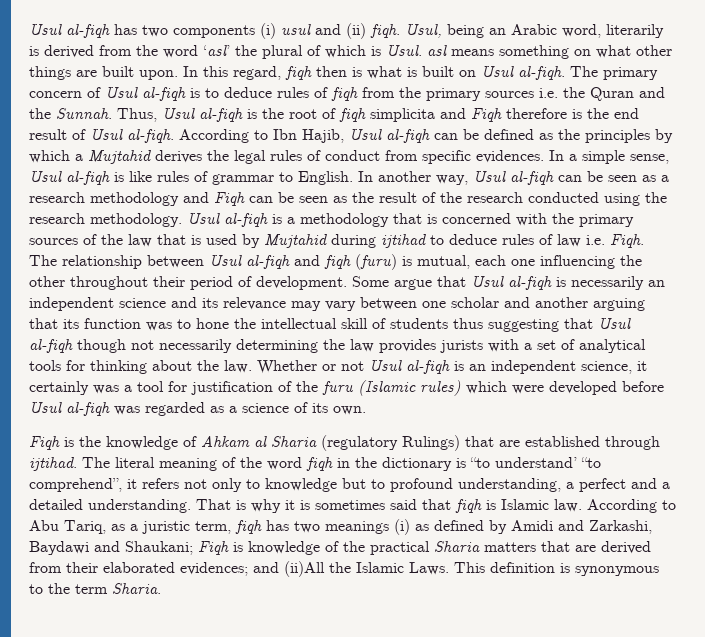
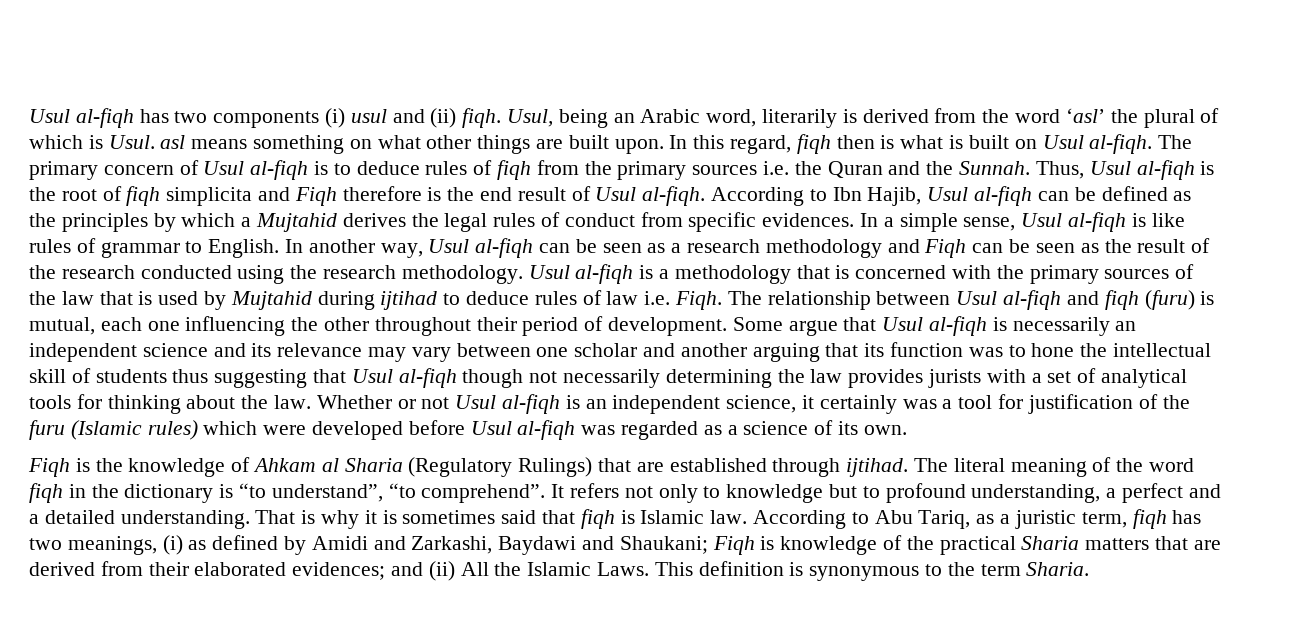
[321,435,398,451] (regulatory -> [408,457,513,477] (Regulatory
[495,457,601,468] [29,478,137,492] understand’ “to comprehend”, it -> [271,483,565,503] understand”, “to comprehend”. It
[325,521,389,534] meanings -> [67,536,157,555] meanings,
[284,561,325,577] (ii)All -> [428,561,489,581] (ii) All

